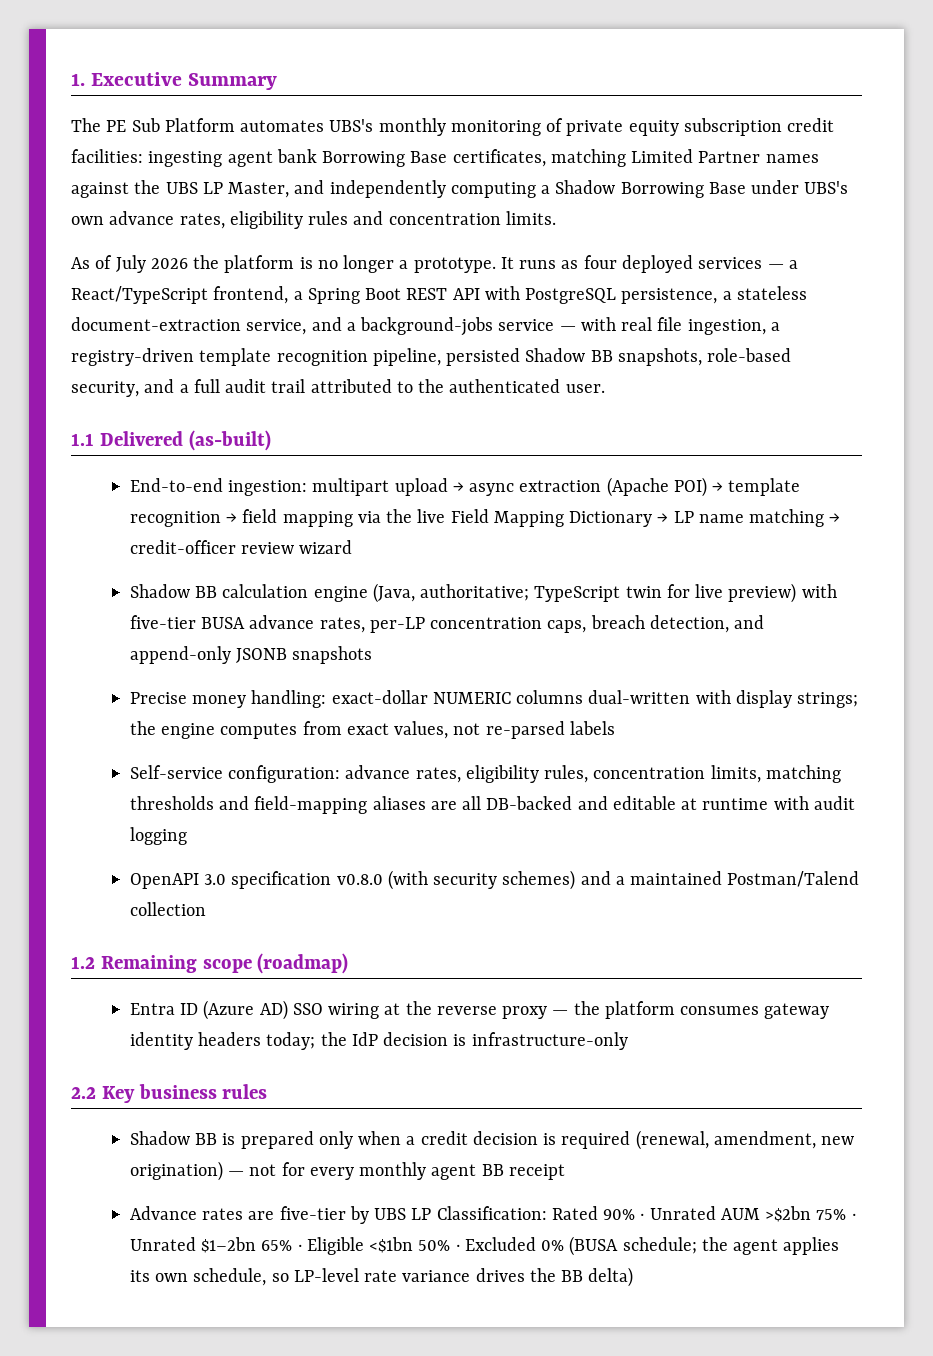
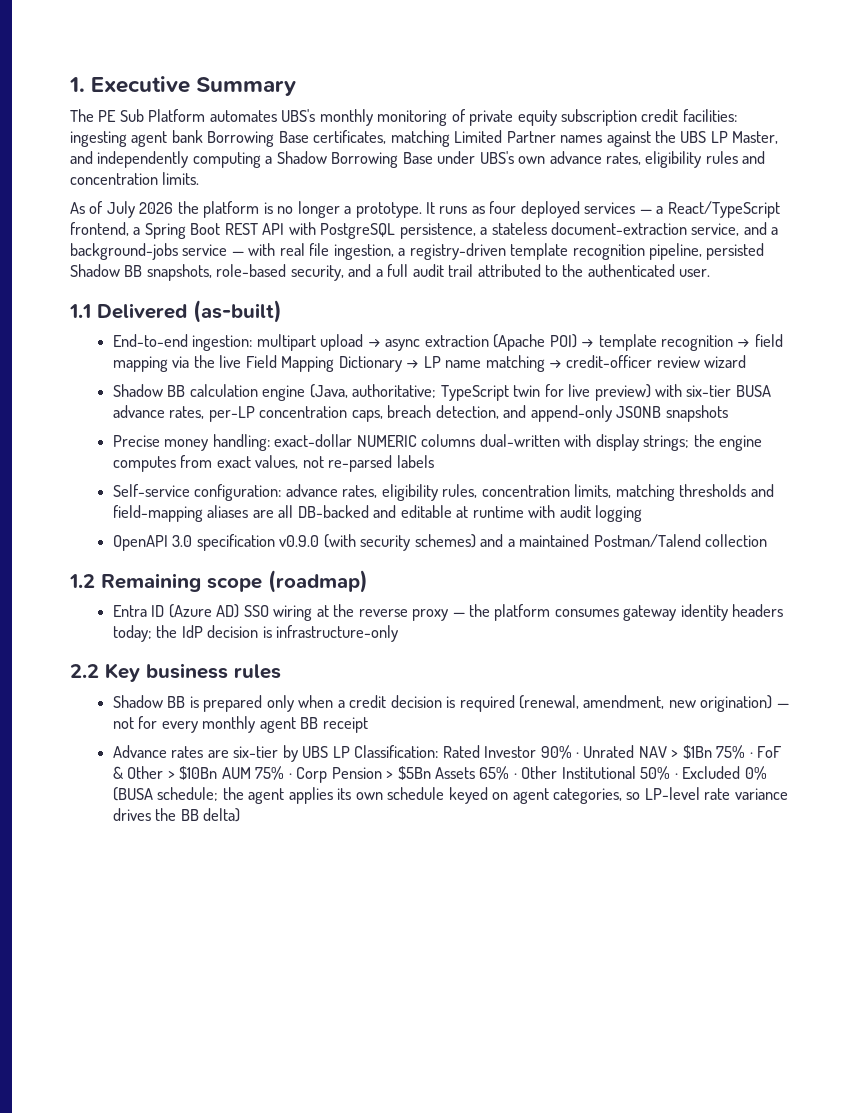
[129,615,196,629] five-tier -> [686,385,732,397] six-tier
[336,874,383,885] v0.8.0 -> [279,535,320,547] v0.9.0
[279,1206,346,1220] five-tier -> [233,746,279,758] six-tier
(598, 1213) none -> [484,746,537,758] Investor
[720,1206,856,1222] [129,1237,414,1255] AUM >$2bn 75% · Unrated $1–2bn 65% · Eligible <$1bn -> [638,745,783,759] [113,766,636,783] NAV > $1Bn 75% · FoF & Other > $10Bn AUM 75% · Corp Pension > $5Bn Assets 65% · Other Institutional
[193,1268,267,1286] schedule, -> [387,787,623,804] schedule keyed on agent categories,

